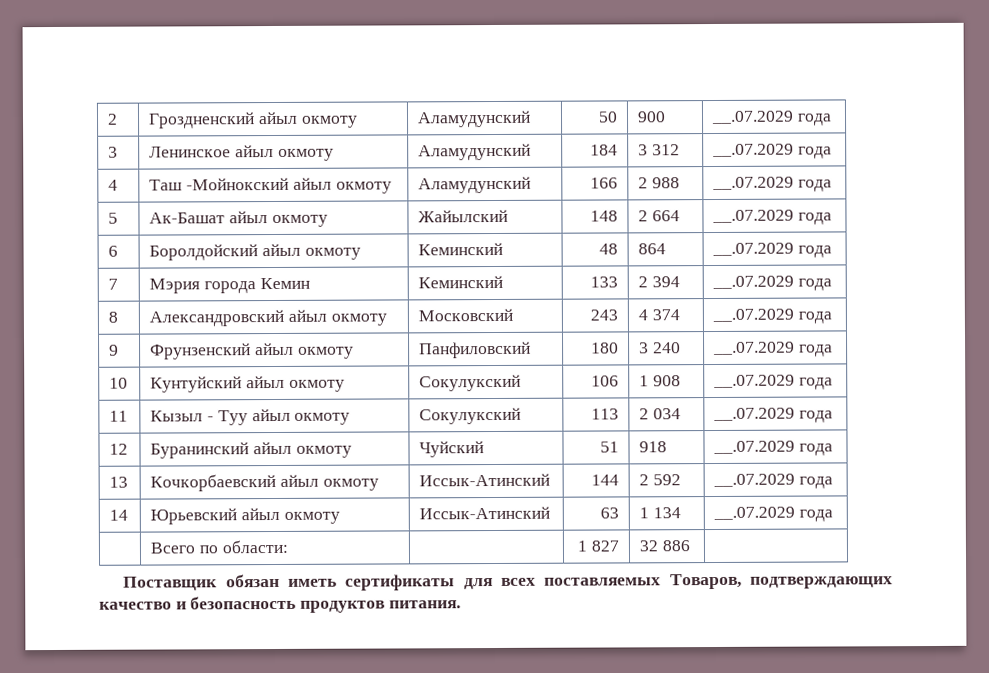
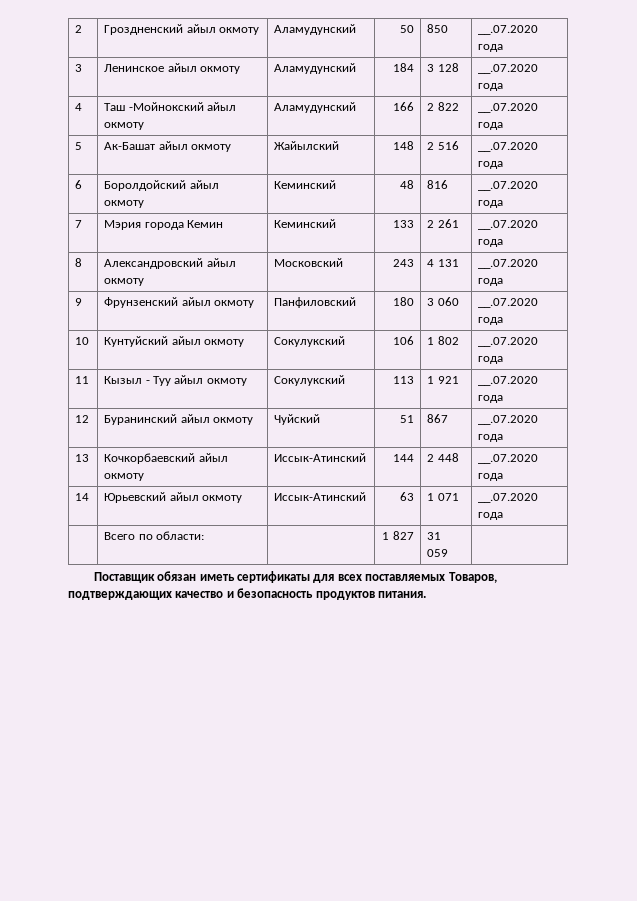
[637,111,667,123] [711,110,795,125] 900 | __.07.2029 -> [427,24,449,33] [478,25,539,35] 850 | __.07.2020
[652,144,681,156] [712,143,795,158] 312 | __.07.2029 -> [437,63,459,72] [478,64,539,74] 128 | __.07.2020
[652,177,681,189] [712,176,795,191] 988 | __.07.2029 -> [437,102,459,111] [478,103,539,113] 822 | __.07.2020
[652,210,681,222] [712,209,795,224] 664 | __.07.2029 -> [437,141,459,150] [478,142,539,152] 516 | __.07.2020
[638,243,667,255] [712,242,795,257] 864 | __.07.2029 -> [427,180,449,189] [478,181,539,191] 816 | __.07.2020
[652,276,681,288] [712,275,795,290] 394 | __.07.2029 -> [437,219,459,228] [478,220,539,230] 261 | __.07.2020
[652,309,681,321] [712,308,795,323] 374 | __.07.2029 -> [437,259,459,267] [478,259,539,269] 131 | __.07.2020
[653,342,682,354] [713,341,796,356] 240 | __.07.2029 -> [437,297,459,306] [478,298,539,308] 060 | __.07.2020
[653,375,682,387] [713,374,796,389] 908 | __.07.2029 -> [437,336,459,345] [478,337,539,347] 802 | __.07.2020
[639,408,682,420] [713,407,796,422] 2 034 | __.07.2029 -> [427,376,459,384] [478,376,539,386] 1 921 | __.07.2020
[639,441,668,453] [713,440,796,455] 918 | __.07.2029 -> [427,414,449,423] [478,415,539,425] 867 | __.07.2020
[653,474,682,486] [713,473,796,488] 592 | __.07.2029 -> [437,453,459,462] [478,454,539,464] 448 | __.07.2020
[653,507,682,519] [713,506,796,521] 134 | __.07.2029 -> [437,493,459,501] [478,493,539,503] 071 | __.07.2020
[639,540,691,552] 32 886 -> [427,532,442,540] [427,549,449,557] 31 059

